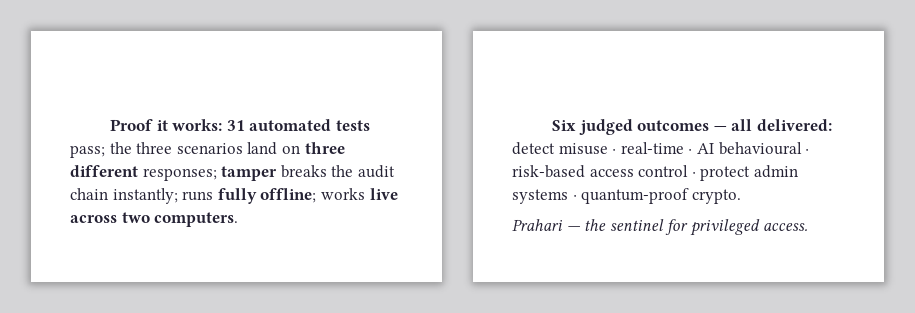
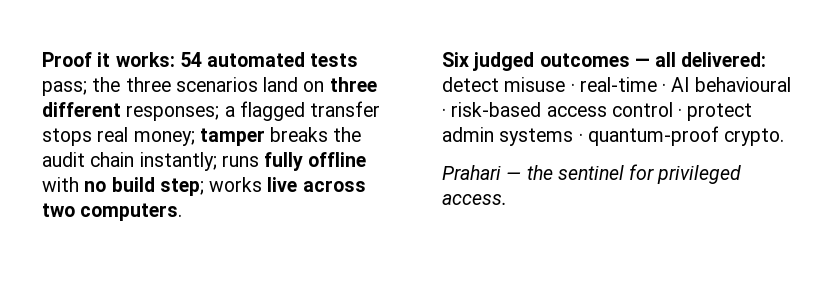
[226,120,245,131] 31 -> [179,52,202,67] 54
(217, 174) none -> [224,101,381,121] [42,127,195,146] a flagged transfer stops real money;
[260,188,317,203] offline; -> [308,152,367,167] [42,177,204,196] offline with no build step;

